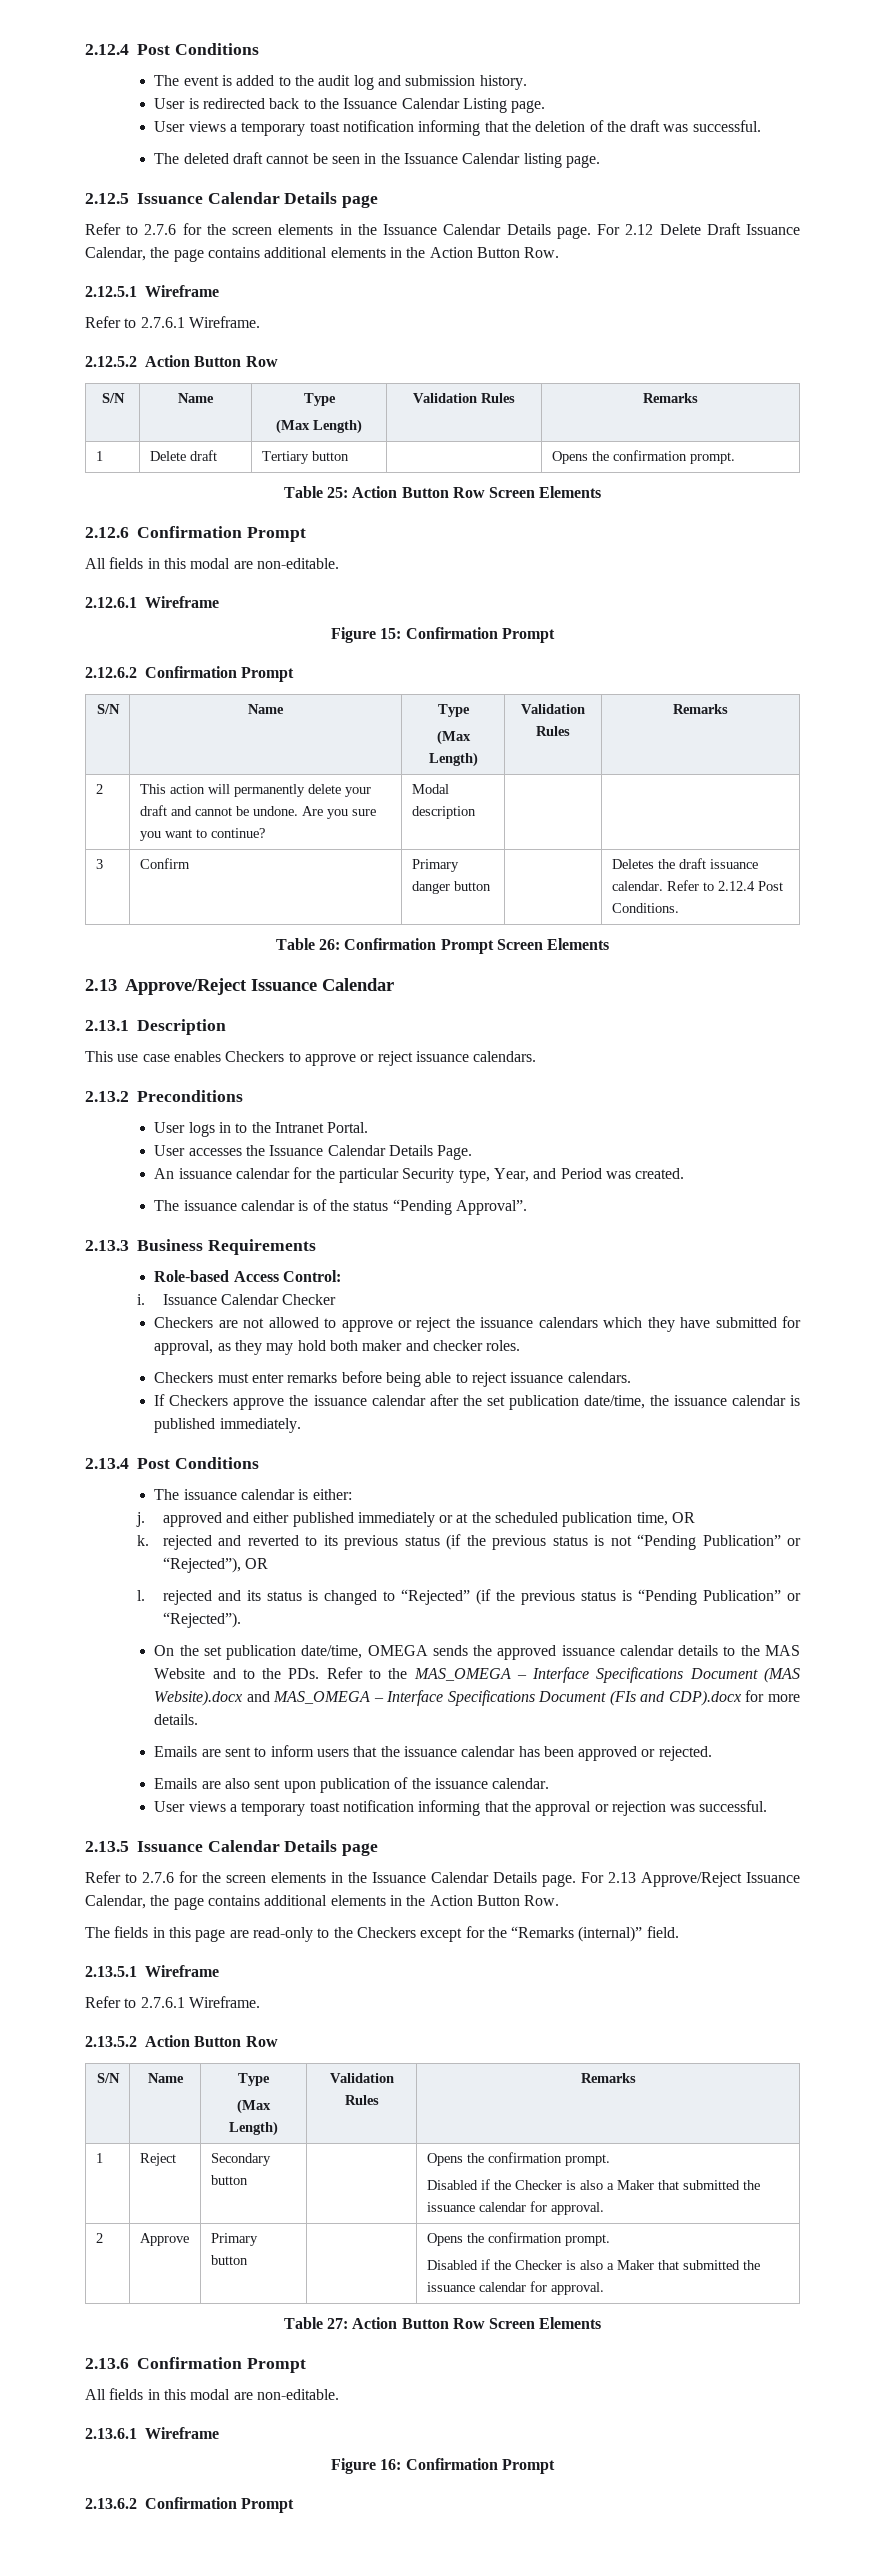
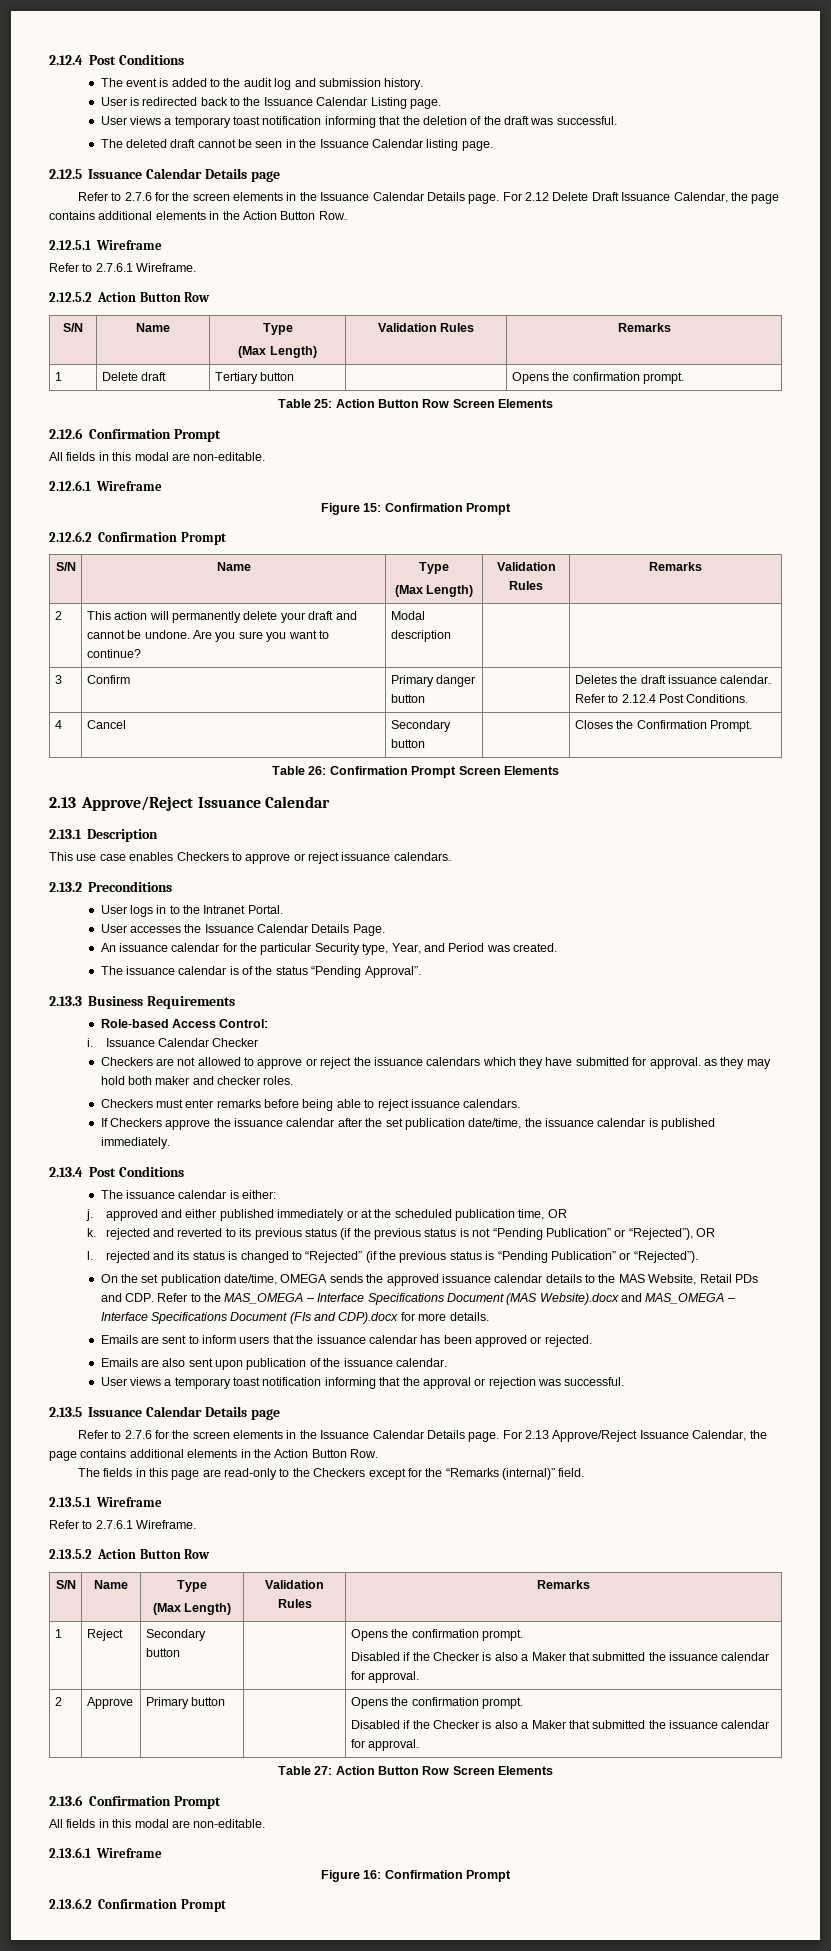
(679, 908) none -> [54,720,62,729] [86,720,126,729] [390,720,451,732] [390,739,425,748] [574,720,753,732] // 4 | Cancel | Secondary button | | Closes the Confirmation Prompt.
[154,1340,214,1355] approval, -> [649,1057,701,1069] approval.
[154,1668,320,1679] Website and to the PDs. -> [648,1274,758,1285] [100,1293,154,1302] Website, Retail PDs and CDP.

